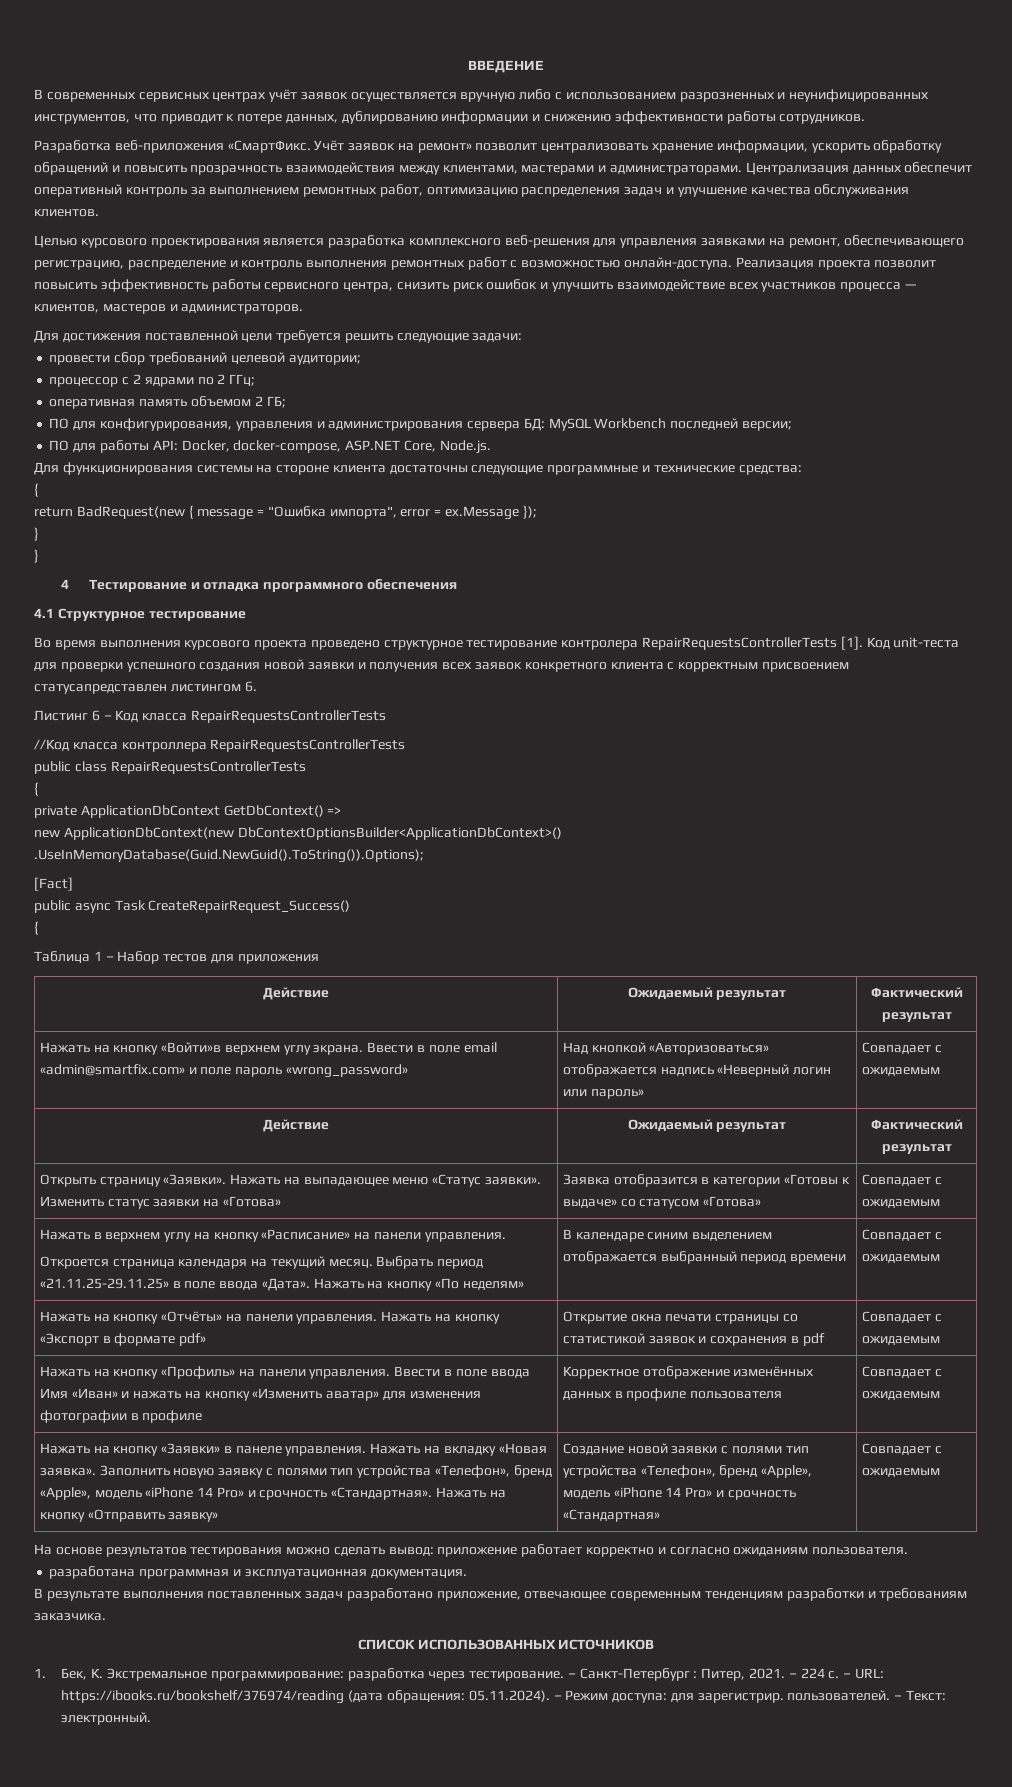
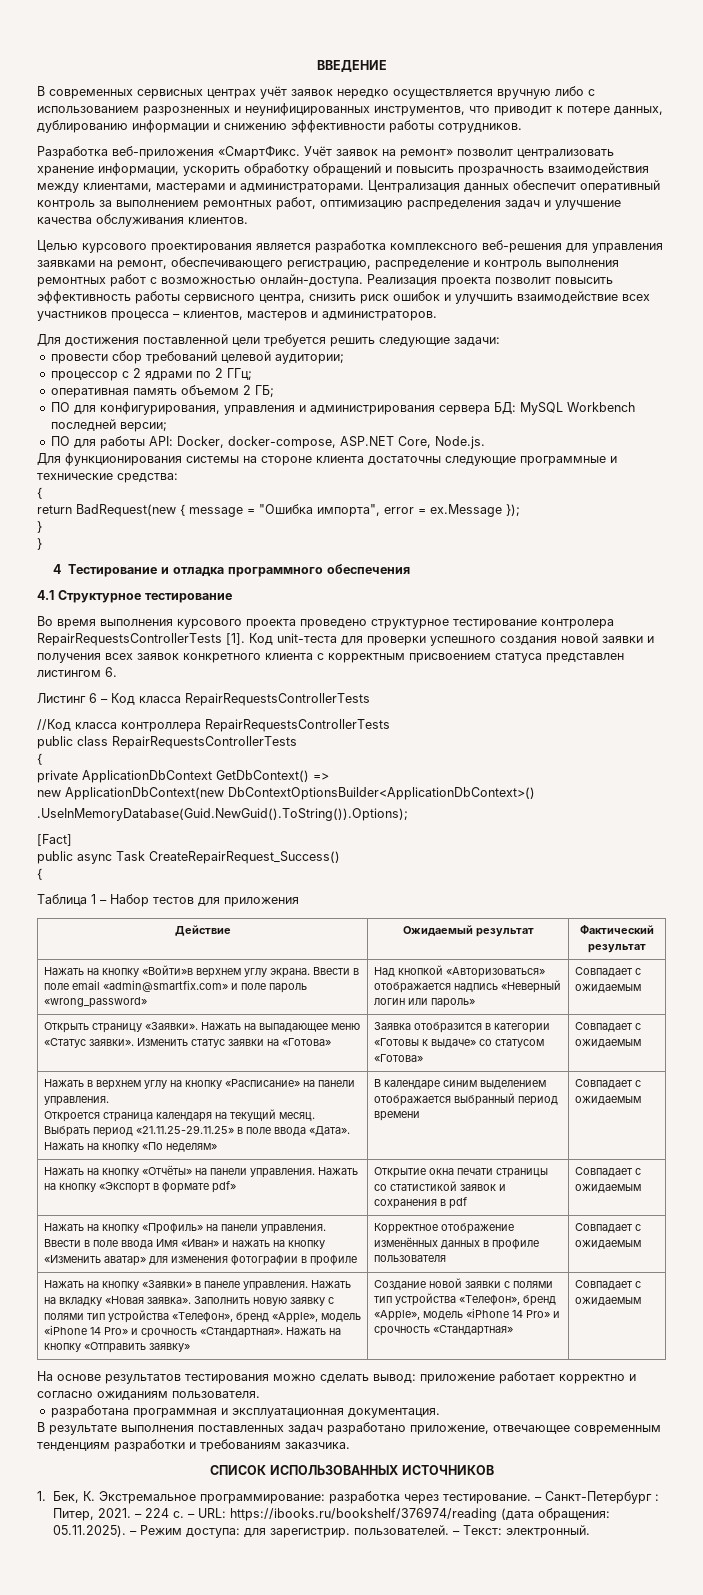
(348, 96) none -> [337,89,389,99] нередко
[904,284,916,289] — -> [173,314,180,318] –
[34,684,167,694] статусапредставлен -> [495,653,624,663] статуса представлен
[263,1119,329,1132] [627,1119,787,1132] [870,1119,963,1130] [881,1144,952,1154] // Действие | Ожидаемый результат | Фактический результат -> (641, 988) none
[468,1690,550,1702] 05.11.2024). -> [52,1525,126,1537] 05.11.2025).

